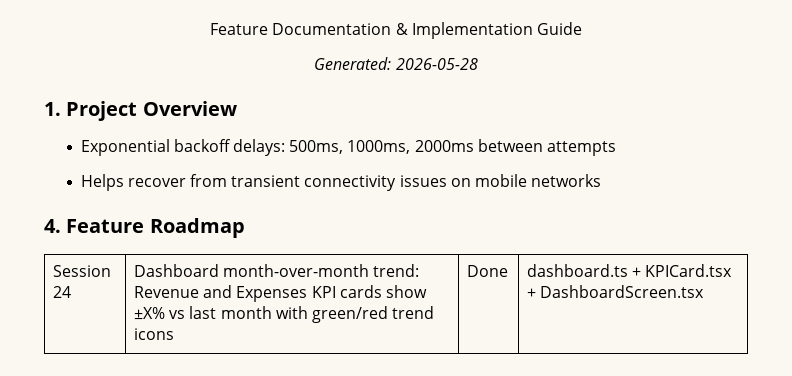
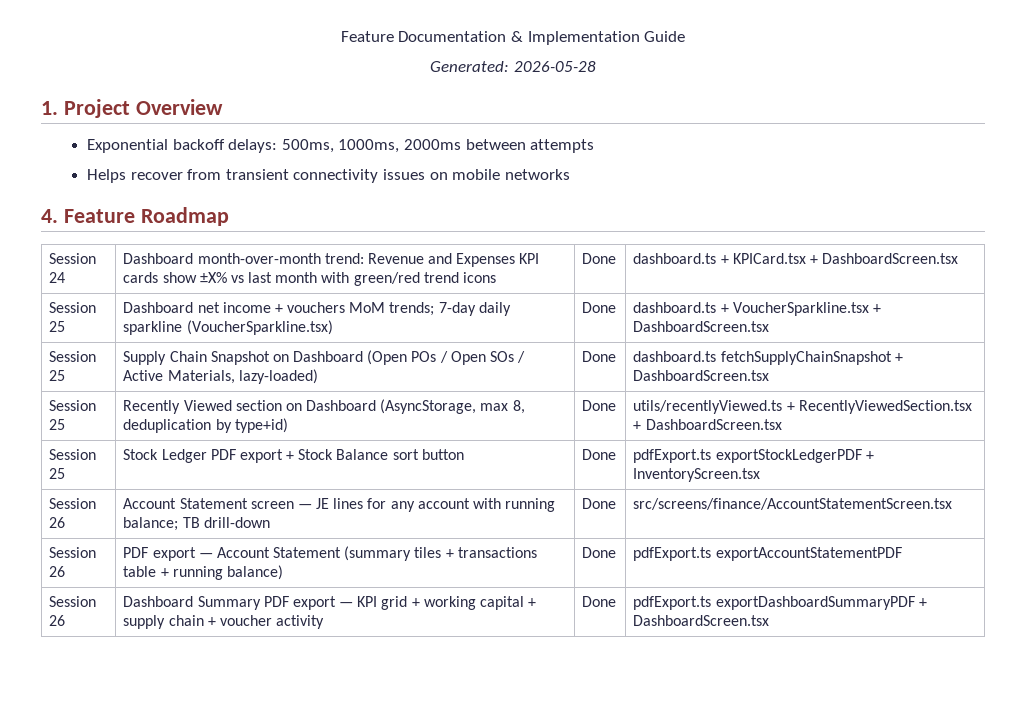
(705, 291) none -> [49,302,97,313] [49,321,66,332] [123,302,511,316] [123,320,333,335] [582,302,617,313] [633,302,881,316] [633,321,770,332] [49,351,97,362] [49,370,66,381] [123,350,526,365] [123,369,318,384] [582,351,617,362] [633,351,903,365] [633,370,770,381] [49,400,97,411] [49,419,66,430] [123,399,525,414] [123,418,288,433] [582,400,617,411] [633,400,972,414] [633,419,782,430] [49,449,97,460] [49,468,66,479] [123,449,464,463] [582,449,617,460] [633,449,874,463] [633,468,761,482] [49,498,97,509] [49,517,66,528] [123,498,556,512] [123,517,270,531] [582,498,617,509] [633,498,953,510] [49,547,97,558] [49,566,66,577] [123,546,537,561] [123,565,283,580] [582,547,617,558] [633,547,902,561] [49,596,97,607] [49,615,66,626] [123,596,537,610] [123,615,325,629] [582,596,617,607] [633,596,927,610] [633,615,770,626] // Session 25 | Dashboard net income + vouchers MoM trends; 7-day daily sparkline (VoucherSparkline.tsx) | Done | dashboard.ts + VoucherSparkline.tsx + DashboardScreen.tsx // Session 25 | Supply Chain Snapshot on Dashboard (Open POs / Open SOs / Active Materials, lazy-loaded) | Done | dashboard.ts fetchSupplyChainSnapshot + DashboardScreen.tsx // Session 25 | Recently Viewed section on Dashboard (AsyncStorage, max 8, deduplication by type+id) | Done | utils/recentlyViewed.ts + RecentlyViewedSection.tsx + DashboardScreen.tsx // Session 25 | Stock Ledger PDF export + Stock Balance sort button | Done | pdfExport.ts exportStockLedgerPDF + InventoryScreen.tsx // Session 26 | Account Statement screen — JE lines for any account with running balance; TB drill-down | Done | src/screens/finance/AccountStatementScreen.tsx // Session 26 | PDF export — Account Statement (summary tiles + transactions table + running balance) | Done | pdfExport.ts exportAccountStatementPDF // Session 26 | Dashboard Summary PDF export — KPI grid + working capital + supply chain + voucher activity | Done | pdfExport.ts exportDashboardSummaryPDF + DashboardScreen.tsx

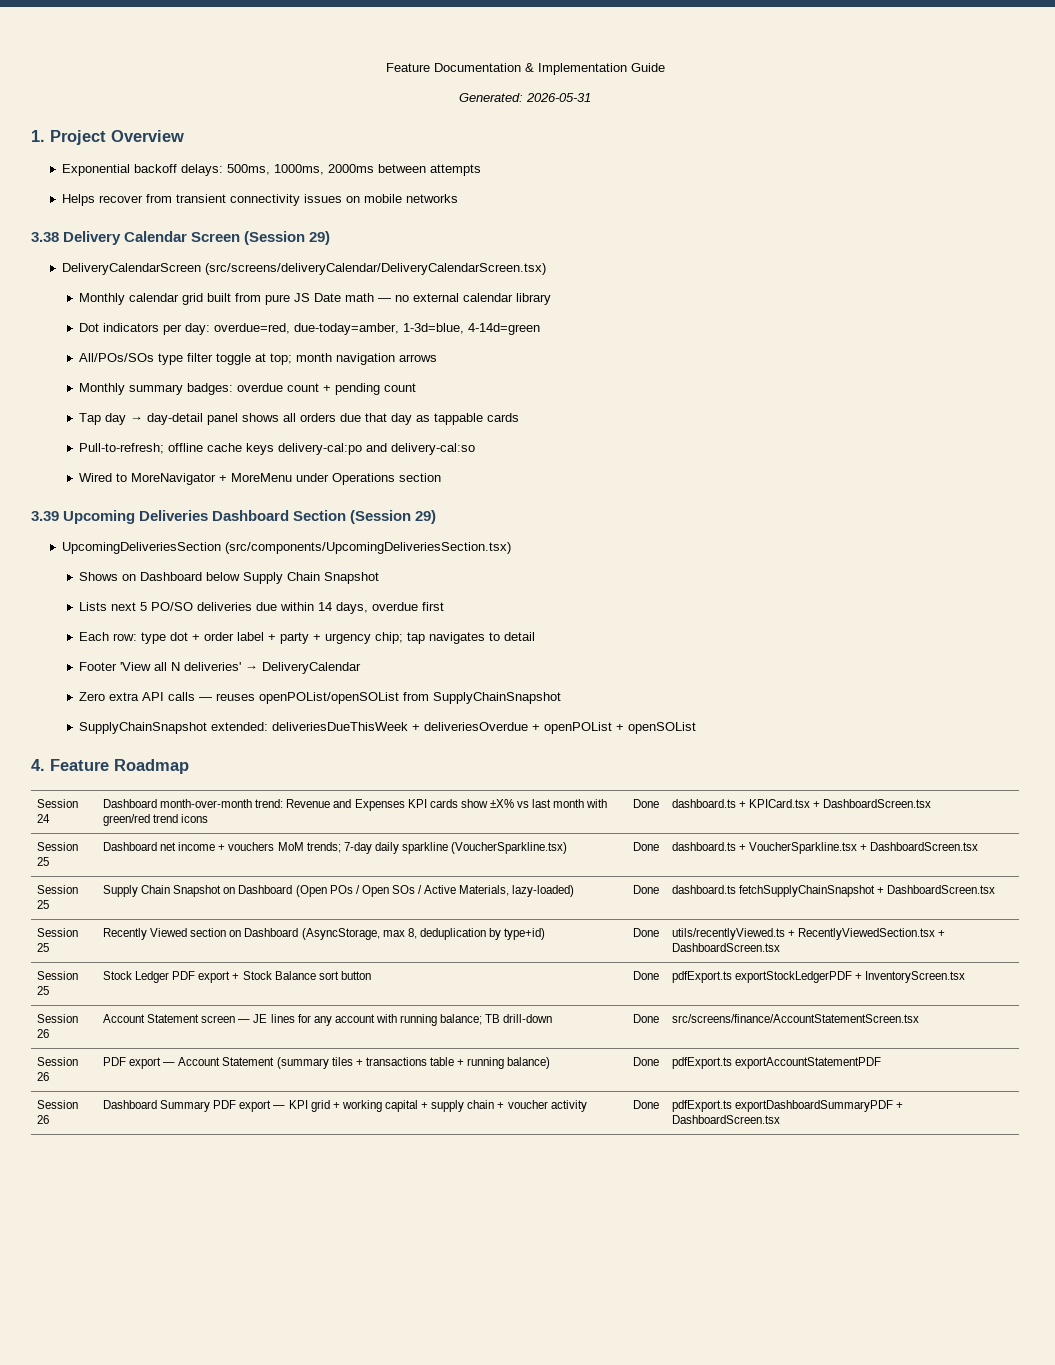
[513,61,596,72] 2026-05-28 -> [526,93,591,102] 2026-05-31
(570, 174) none -> [31,231,331,245] [62,263,547,275] [78,293,551,305] [78,323,540,335] [78,353,437,365] [78,383,416,395] [78,413,519,425] [78,443,475,455] [78,473,441,485] [31,510,437,524] [62,542,512,554] [78,572,379,584] [78,602,444,614] [78,632,535,644] [78,662,361,674] [78,692,561,704] [78,722,696,734] // 3.38 Delivery Calendar Screen (Session 29) // DeliveryCalendarScreen (src/screens/deliveryCalendar/DeliveryCalendarScreen.tsx) // Monthly calendar grid built from pure JS Date math — no external calendar library // Dot indicators per day: overdue=red, due-today=amber, 1-3d=blue, 4-14d=green // All/POs/SOs type filter toggle at top; month navigation arrows // Monthly summary badges: overdue count + pending count // Tap day → day-detail panel shows all orders due that day as tappable cards // Pull-to-refresh; offline cache keys delivery-cal:po and delivery-cal:so // Wired to MoreNavigator + MoreMenu under Operations section // 3.39 Upcoming Deliveries Dashboard Section (Session 29) // UpcomingDeliveriesSection (src/components/UpcomingDeliveriesSection.tsx) // Shows on Dashboard below Supply Chain Snapshot // Lists next 5 PO/SO deliveries due within 14 days, overdue first // Each row: type dot + order label + party + urgency chip; tap navigates to detail // Footer 'View all N deliveries' → DeliveryCalendar // Zero extra API calls — reuses openPOList/openSOList from SupplyChainSnapshot // SupplyChainSnapshot extended: deliveriesDueThisWeek + deliveriesOverdue + openPOList + openSOList

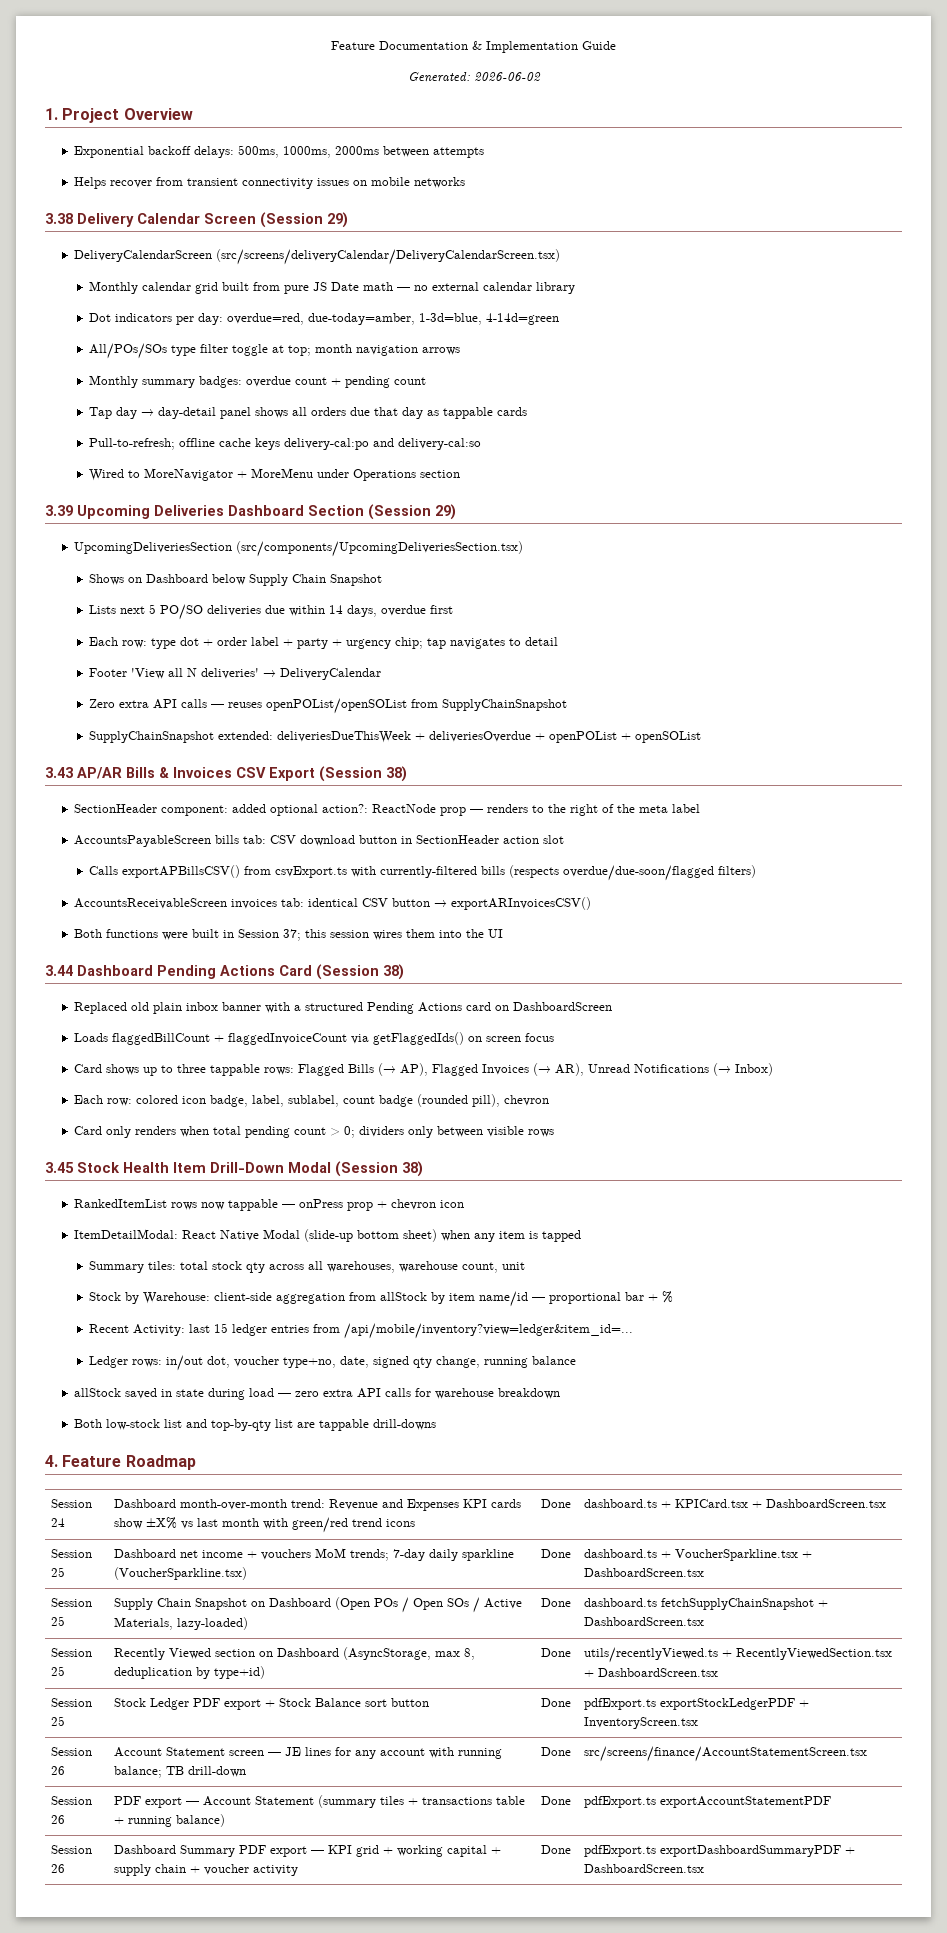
[526,93,591,102] 2026-05-31 -> [473,72,541,81] 2026-06-02
(696, 728) none -> [45,766,407,782] [74,804,701,816] [74,835,565,847] [88,865,756,881] [74,897,592,910] [74,929,504,941] [45,964,404,980] [74,1002,613,1014] [74,1032,555,1045] [74,1063,774,1076] [74,1094,550,1107] [74,1126,555,1138] [45,1161,423,1177] [74,1199,465,1211] [74,1229,582,1242] [88,1261,525,1273] [88,1291,673,1307] [88,1323,633,1339] [88,1355,576,1371] [74,1388,561,1400] [74,1419,437,1431] // 3.43 AP/AR Bills & Invoices CSV Export (Session 38) // SectionHeader component: added optional action?: ReactNode prop — renders to the right of the meta label // AccountsPayableScreen bills tab: CSV download button in SectionHeader action slot // Calls exportAPBillsCSV() from csvExport.ts with currently-filtered bills (respects overdue/due-soon/flagged filters) // AccountsReceivableScreen invoices tab: identical CSV button → exportARInvoicesCSV() // Both functions were built in Session 37; this session wires them into the UI // 3.44 Dashboard Pending Actions Card (Session 38) // Replaced old plain inbox banner with a structured Pending Actions card on DashboardScreen // Loads flaggedBillCount + flaggedInvoiceCount via getFlaggedIds() on screen focus // Card shows up to three tappable rows: Flagged Bills (→ AP), Flagged Invoices (→ AR), Unread Notifications (→ Inbox) // Each row: colored icon badge, label, sublabel, count badge (rounded pill), chevron // Card only renders when total pending count > 0; dividers only between visible rows // 3.45 Stock Health Item Drill-Down Modal (Session 38) // RankedItemList rows now tappable — onPress prop + chevron icon // ItemDetailModal: React Native Modal (slide-up bottom sheet) when any item is tapped // Summary tiles: total stock qty across all warehouses, warehouse count, unit // Stock by Warehouse: client-side aggregation from allStock by item name/id — proportional bar + % // Recent Activity: last 15 ledger entries from /api/mobile/inventory?view=ledger&item_id=... // Ledger rows: in/out dot, voucher type+no, date, signed qty change, running balance // allStock saved in state during load — zero extra API calls for warehouse breakdown // Both low-stock list and top-by-qty list are tappable drill-downs

